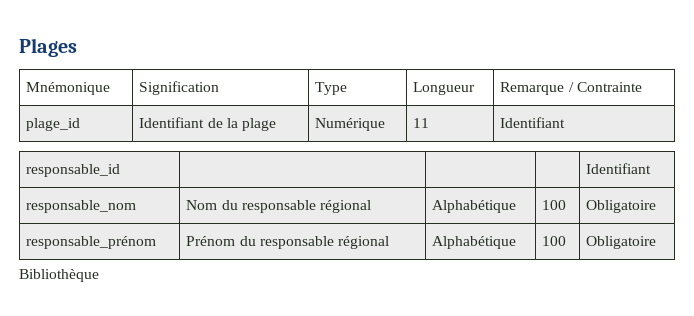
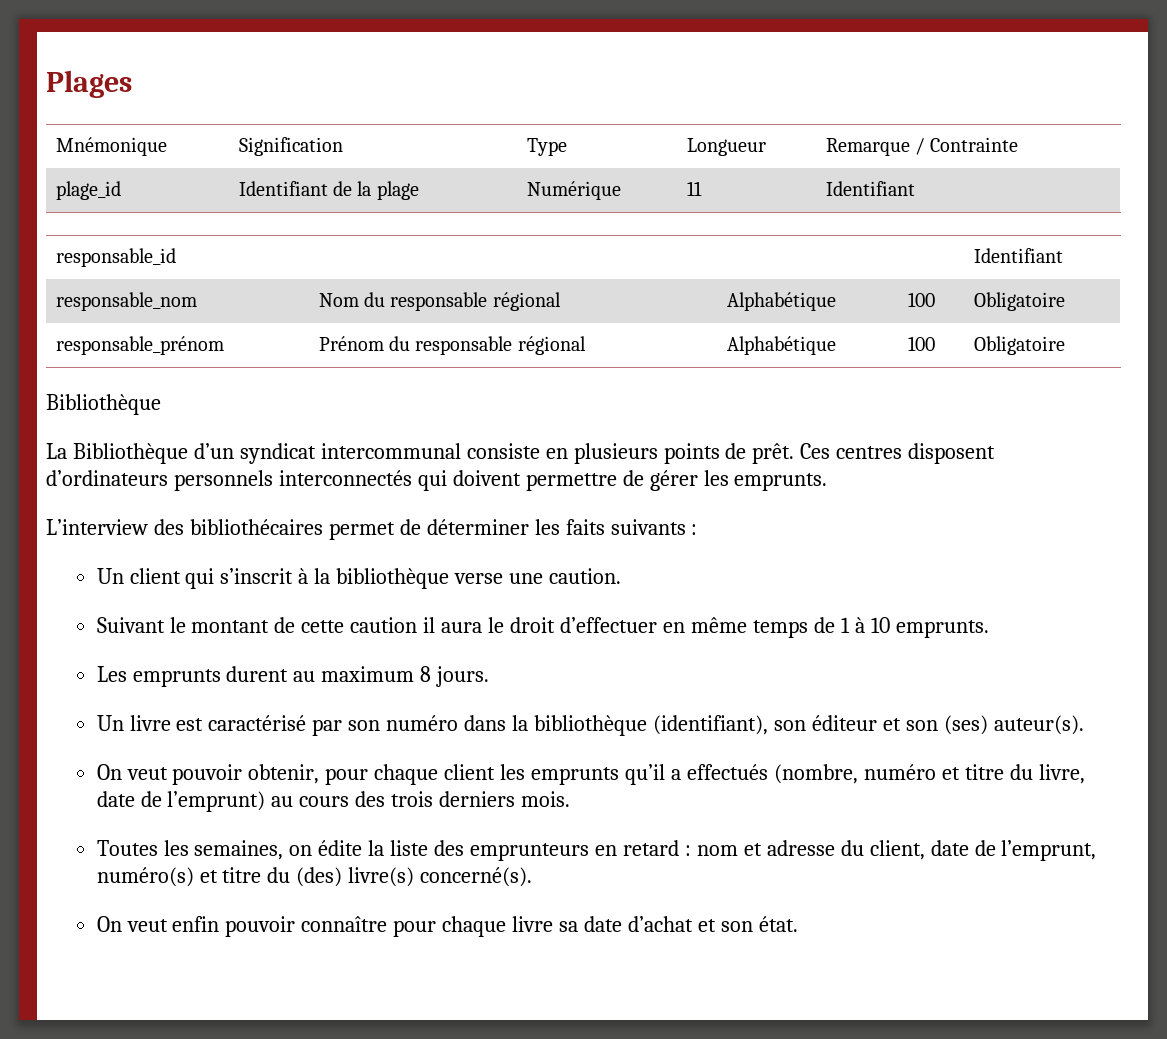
(99, 275) none -> [46,443,996,464] [46,470,828,491] [46,519,698,540] [96,568,622,589] [96,617,989,638] [96,666,490,687] [96,715,1084,736] [96,764,1085,785] [96,791,571,812] [96,840,1097,861] [96,867,533,887] [96,916,798,937] // La Bibliothèque d’un syndicat intercommunal consiste en plusieurs points de prêt. Ces centres disposent d’ordinateurs personnels interconnectés qui doivent permettre de gérer les emprunts. // L’interview des bibliothécaires permet de déterminer les faits suivants : // Un client qui s’inscrit à la bibliothèque verse une caution. // Suivant le montant de cette caution il aura le droit d’effectuer en même temps de 1 à 10 emprunts. // Les emprunts durent au maximum 8 jours. // Un livre est caractérisé par son numéro dans la bibliothèque (identifiant), son éditeur et son (ses) auteur(s). // On veut pouvoir obtenir, pour chaque client les emprunts qu’il a effectués (nombre, numéro et titre du livre, date de l’emprunt) au cours des trois derniers mois. // Toutes les semaines, on édite la liste des emprunteurs en retard : nom et adresse du client, date de l’emprunt, numéro(s) et titre du (des) livre(s) concerné(s). // On veut enfin pouvoir connaître pour chaque livre sa date d’achat et son état.

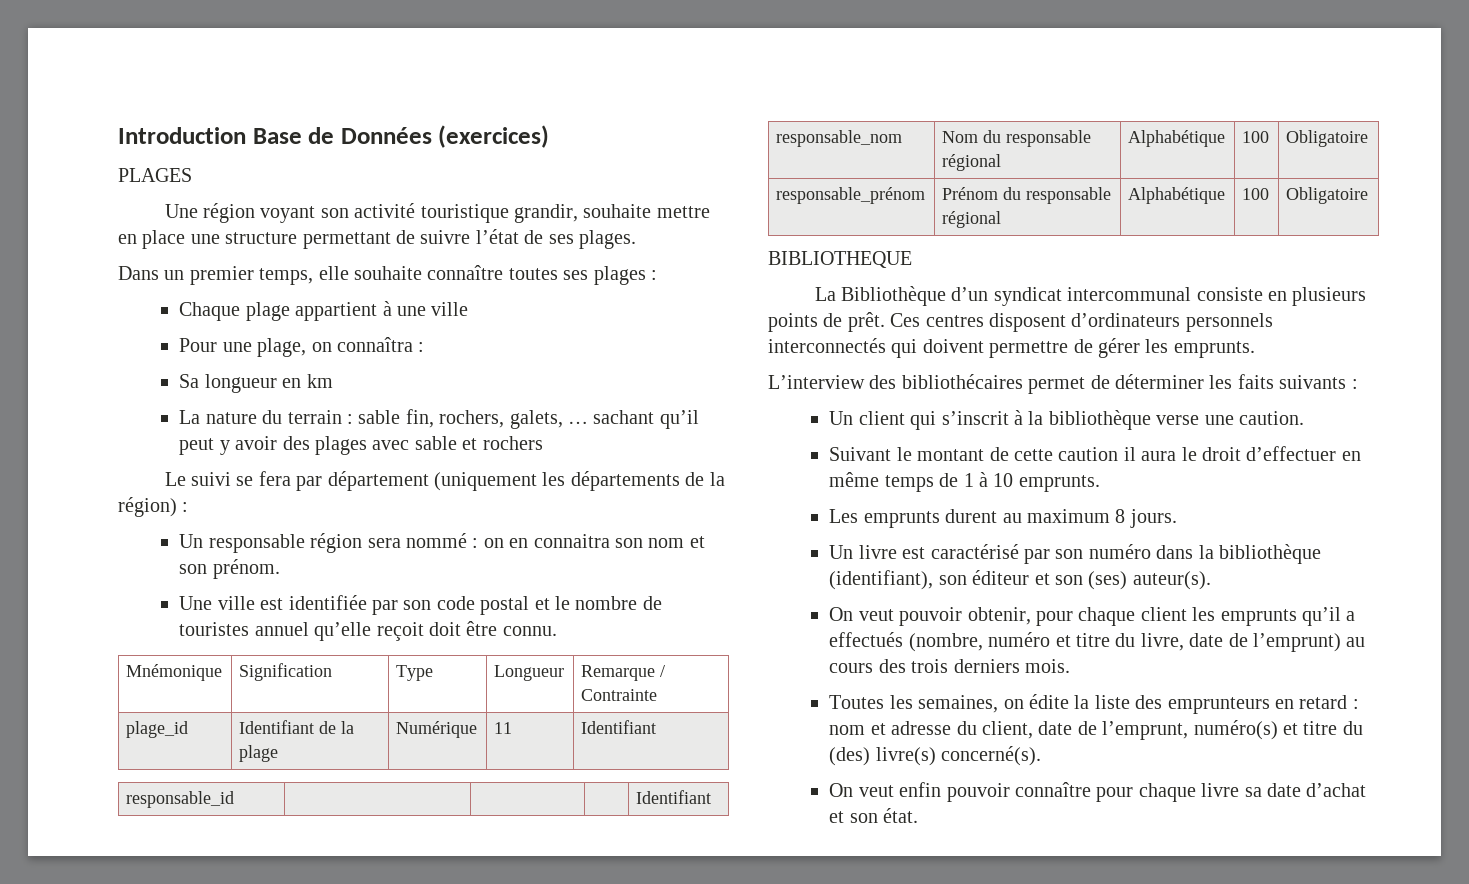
[46,70,132,98] Plages -> [118,125,550,148] [118,168,192,182] [164,203,710,223] [118,229,636,249] [118,265,657,285] [179,301,469,321] [179,337,425,357] [179,374,333,393] [179,409,699,429] [179,436,543,455] [164,471,725,491] [118,497,189,517] [179,533,705,553] [179,559,280,579] [179,595,662,615] [179,621,557,641] Introduction Base de Données (exercices) // PLAGES // Une région voyant son activité touristique grandir, souhaite mettre en place une structure permettant de suivre l’état de ses plages. // Dans un premier temps, elle souhaite connaître toutes ses plages : // Chaque plage appartient à une ville // Pour une plage, on connaîtra : // Sa longueur en km // La nature du terrain : sable fin, rochers, galets, … sachant qu’il peut y avoir des plages avec sable et rochers // Le suivi se fera par département (uniquement les départements de la région) : // Un responsable région sera nommé : on en connaitra son nom et son prénom. // Une ville est identifiée par son code postal et le nombre de touristes annuel qu’elle reçoit doit être connu.
[46,394,161,415] Bibliothèque -> [768,251,912,268] BIBLIOTHEQUE

